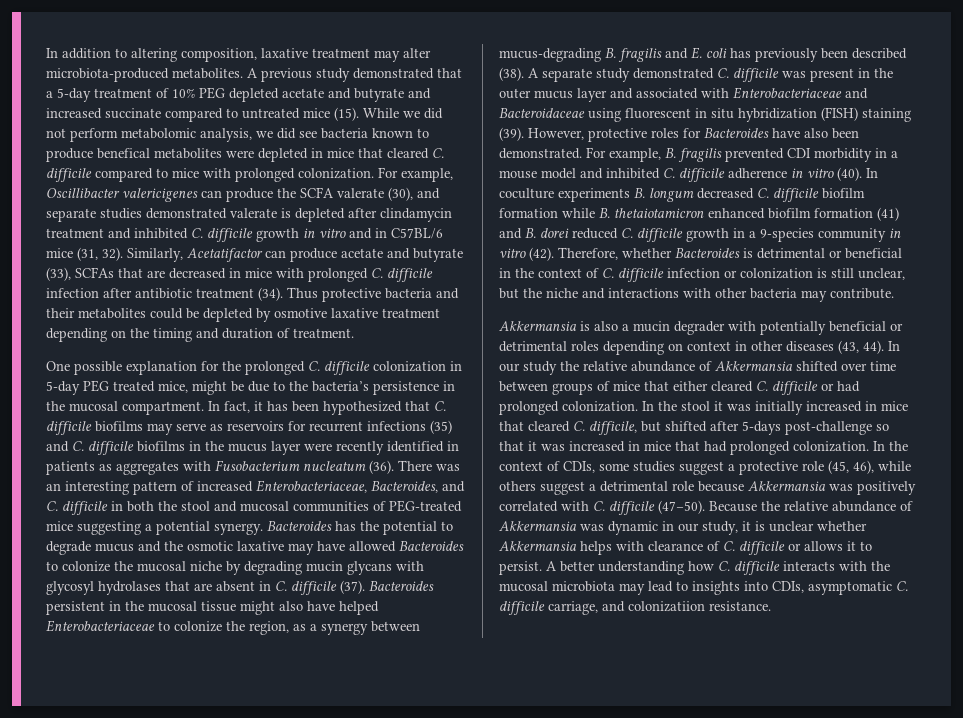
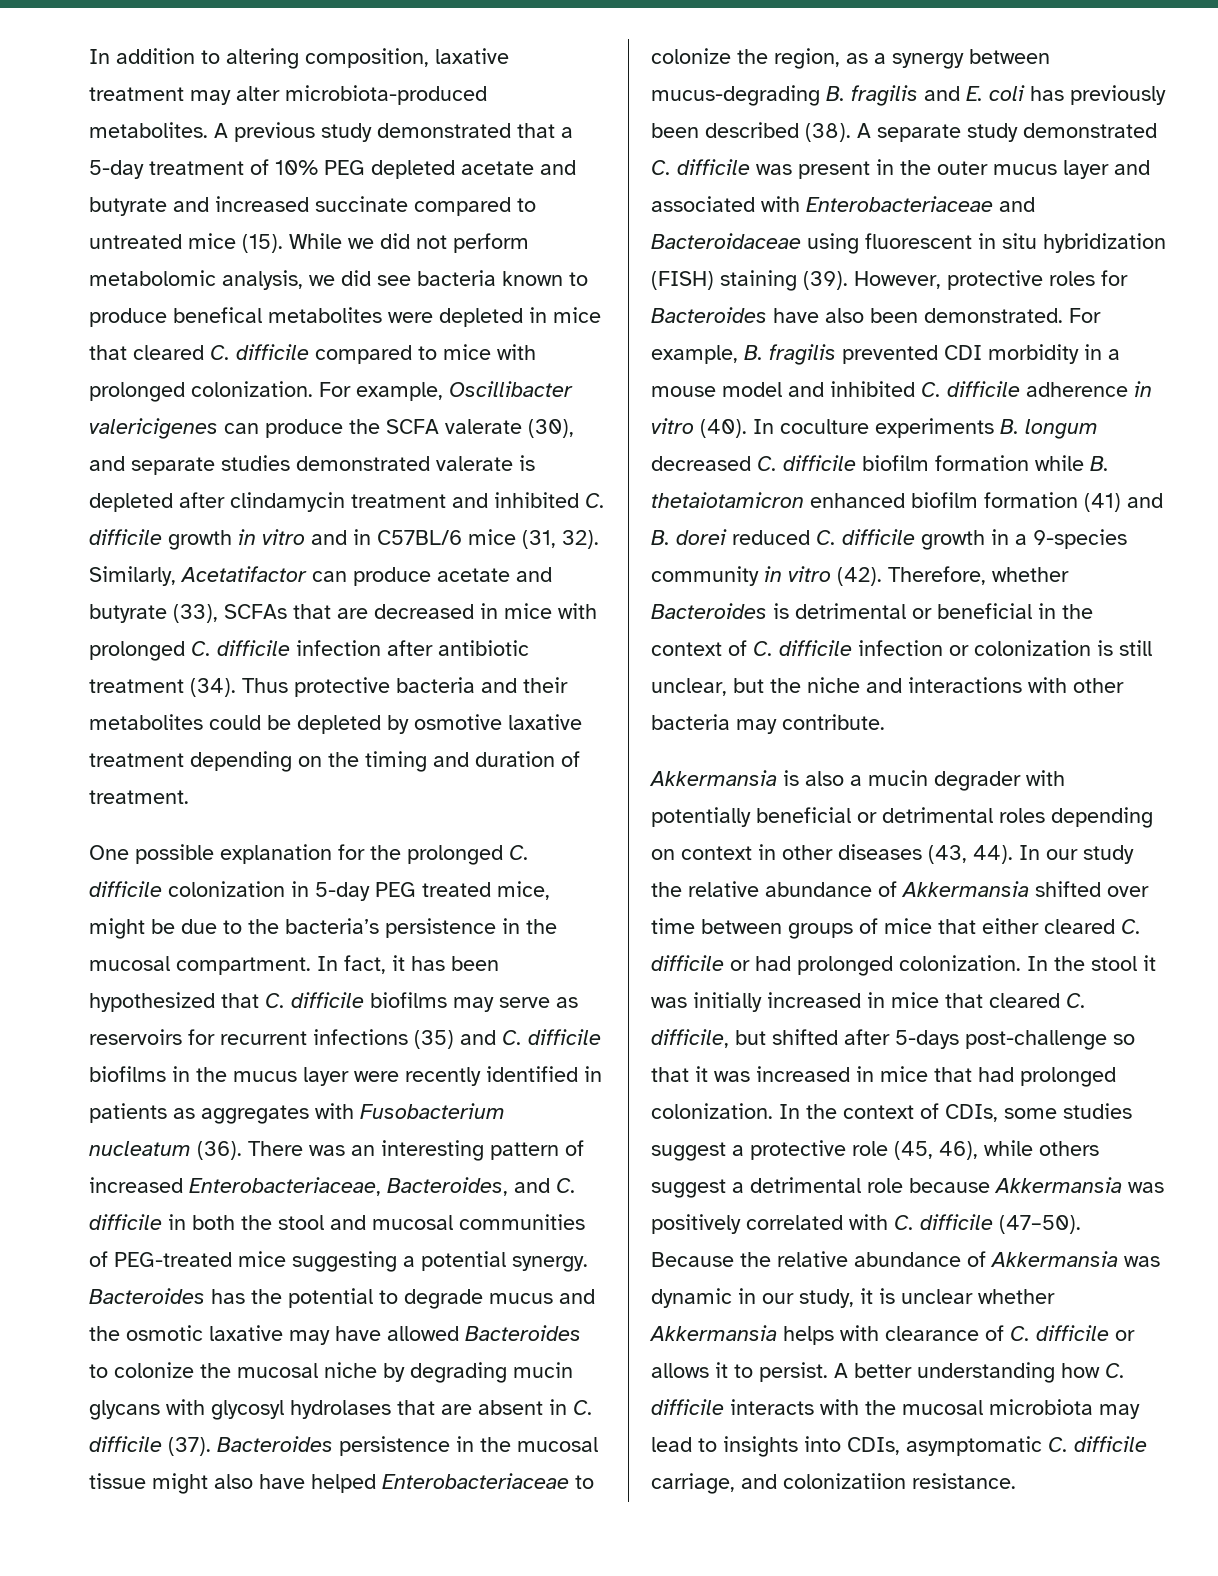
[46,601,105,615] persistent -> [339,1436,450,1456] persistence

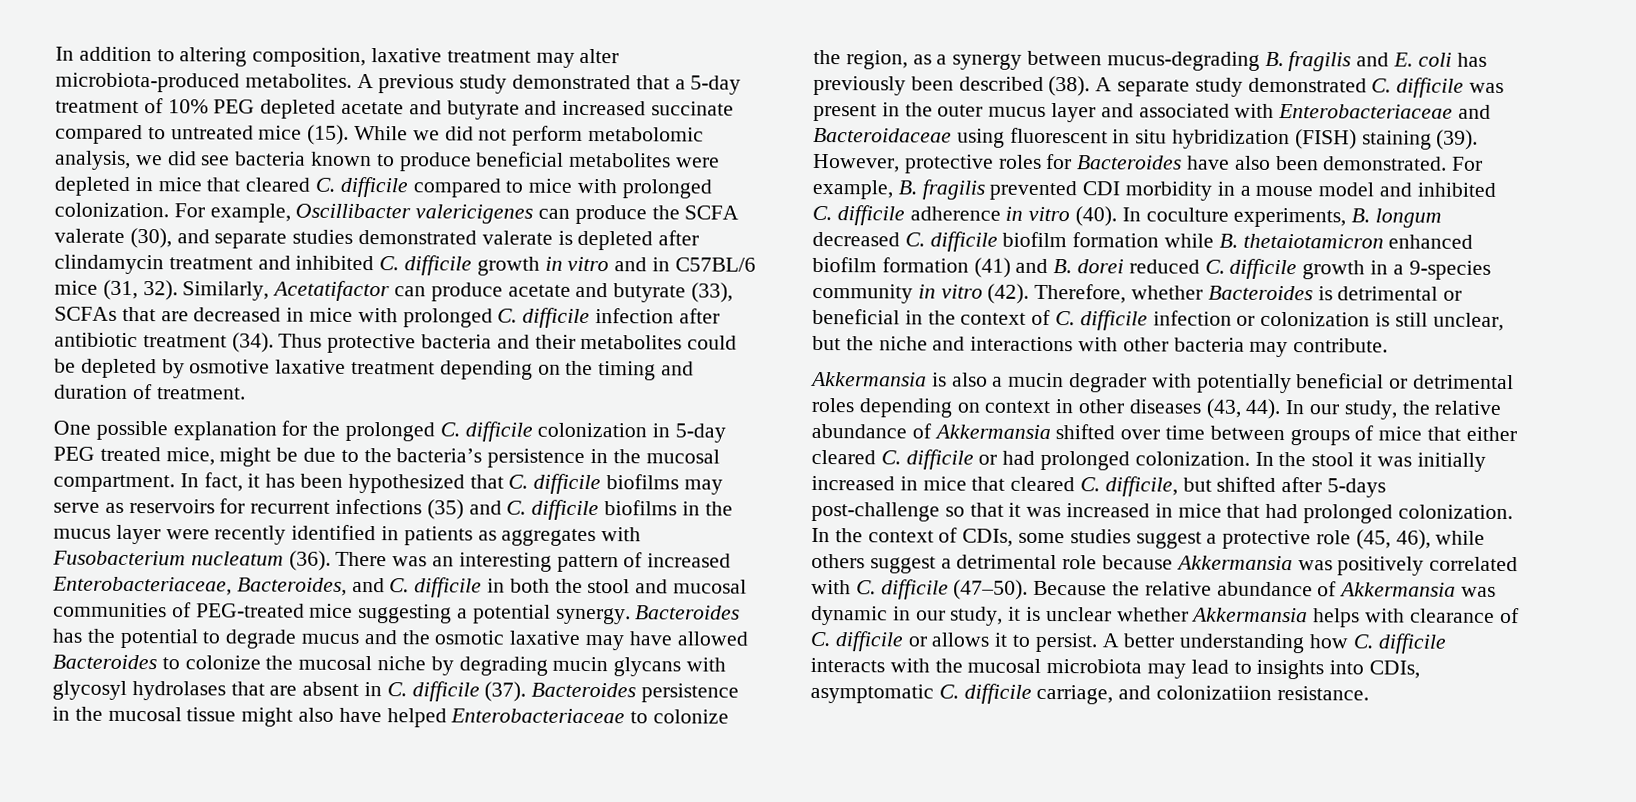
[173,307,262,323] benefical -> [476,151,565,167] beneficial
[875,418,994,438] experiments -> [1233,207,1347,228] experiments,
[1083,845,1134,864] study -> [1343,400,1398,420] study,

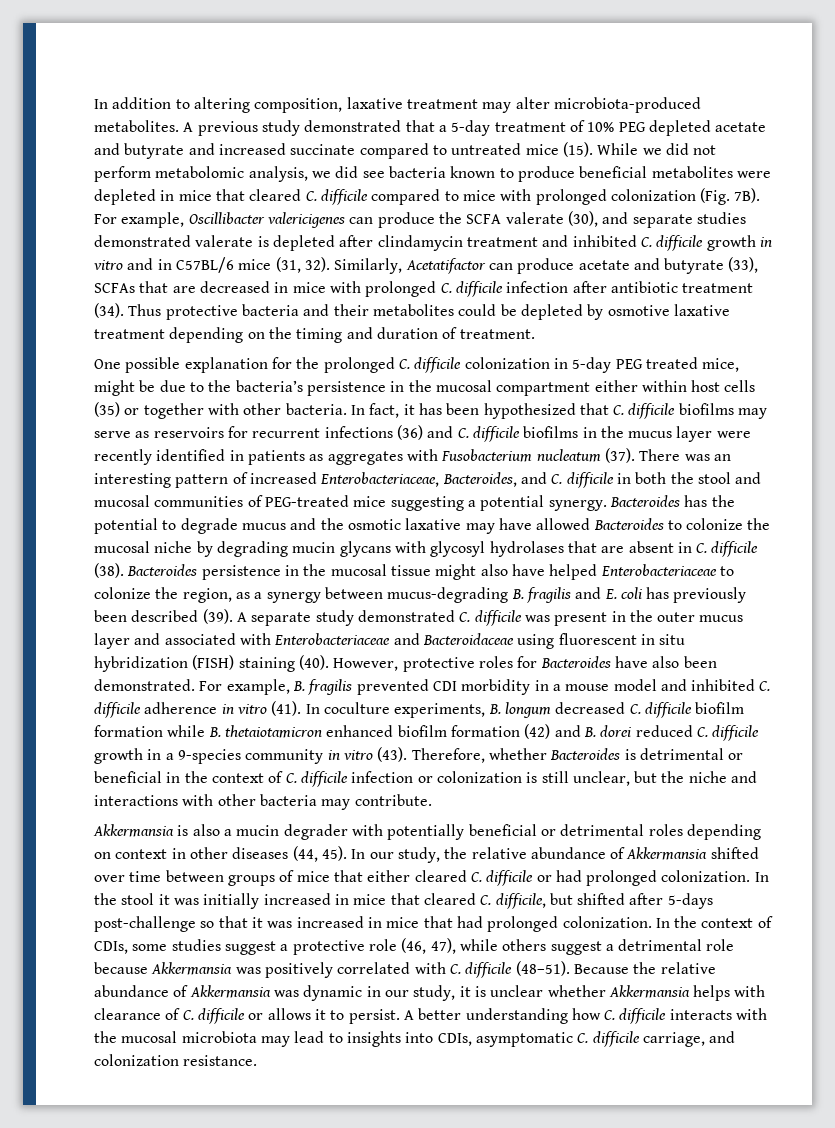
[54,202,169,218] colonization. -> [610,188,761,205] colonization (Fig. 7B).
[53,474,175,493] compartment. -> [496,380,756,396] [94,402,347,419] compartment either within host cells (35) or together with other bacteria.
[426,499,464,520] (35) -> [396,425,423,440] (36)
[288,550,331,571] (36). -> [604,448,635,463] (37).
[484,681,527,702] (37). -> [94,563,124,578] (38).
[1048,76,1091,97] (38). -> [202,609,233,624] (39).
[1436,129,1479,150] (39). -> [298,655,329,670] (40).
[1075,206,1118,227] (40). -> [271,701,302,716] (41).
[973,257,1011,278] (41) -> [524,724,551,739] (42)
[987,283,1030,304] (42). -> [377,747,408,762] (43).
[1205,398,1282,420] (43, 44). -> [292,846,347,862] (44, 45).
[1355,529,1431,550] (45, 46), -> [401,938,456,954] (46, 47),
[953,579,1029,600] (47–50). -> [515,961,570,976] (48–51).
[1156,685,1273,700] colonizatiion -> [94,1054,179,1066] colonization

